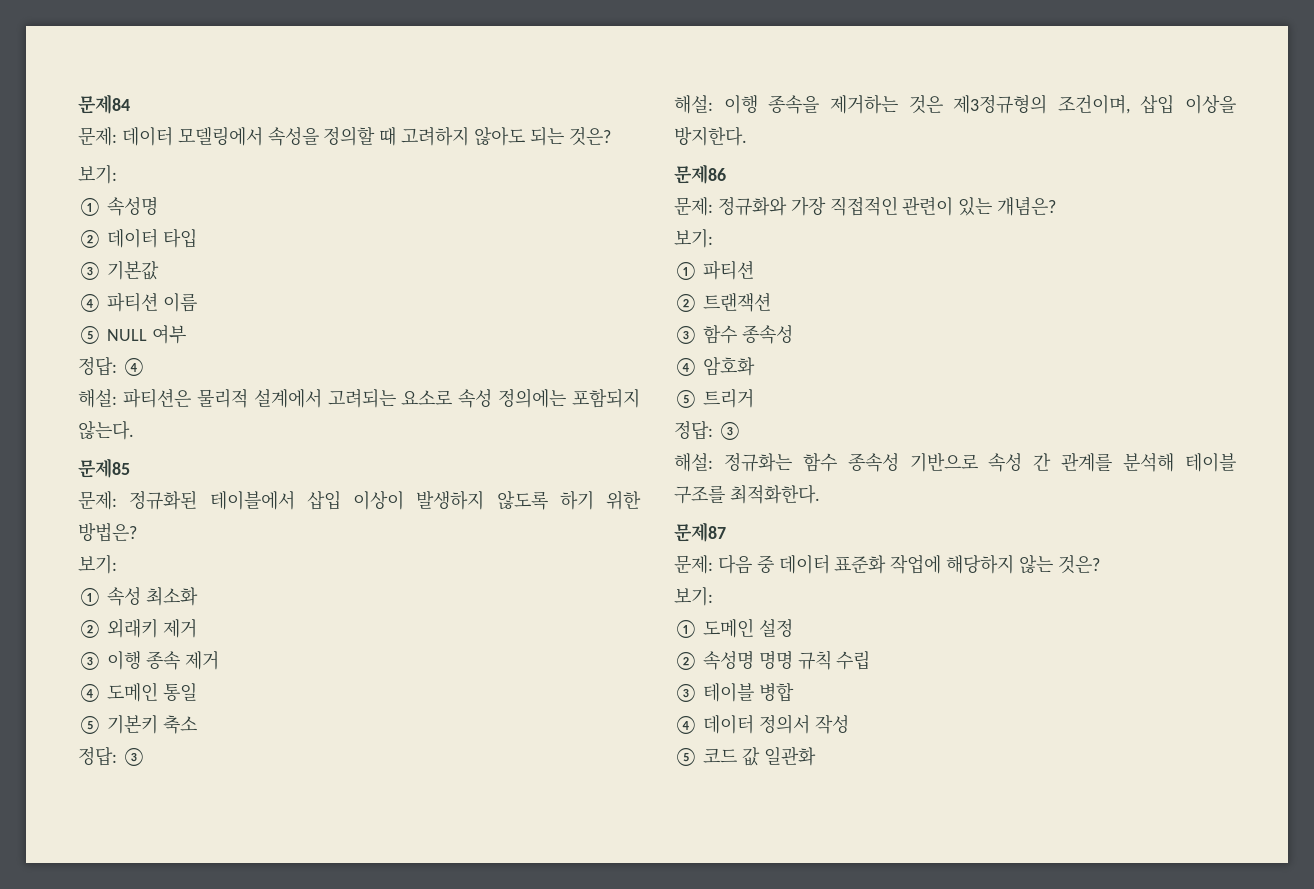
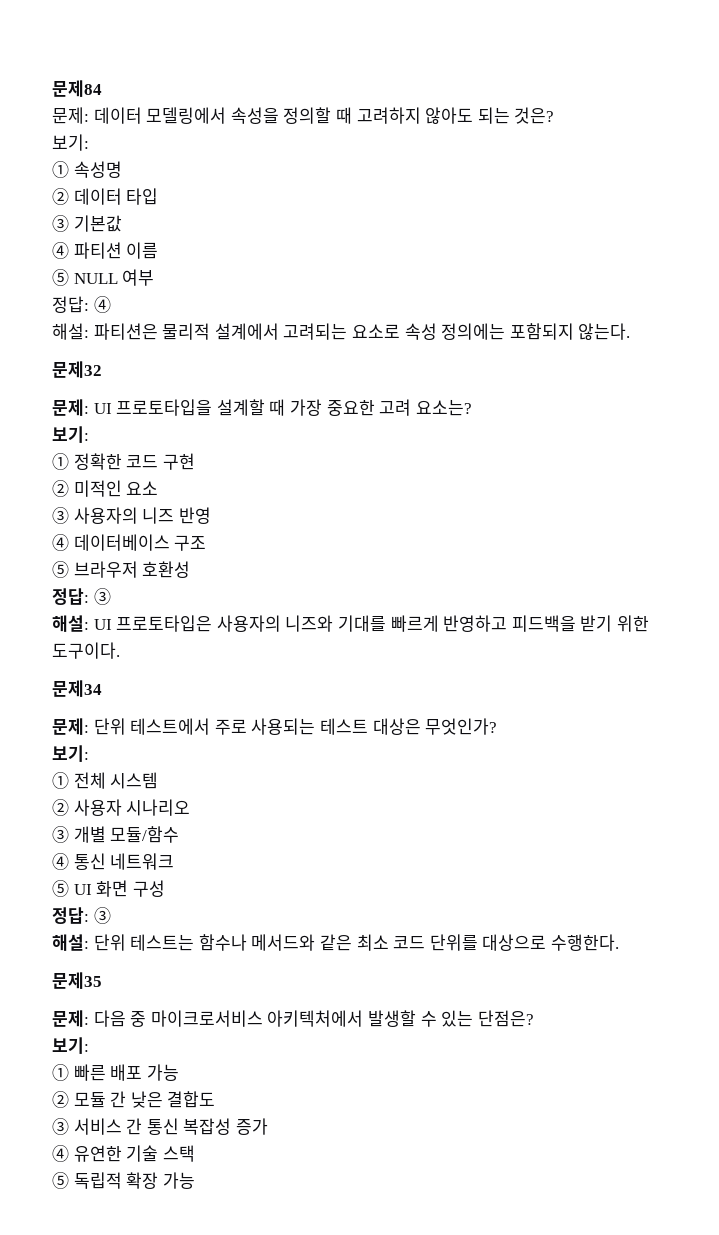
[78,458,130,478] [78,490,641,510] [78,522,137,542] [78,555,117,574] [78,587,198,606] [78,618,197,638] [78,651,219,670] [78,682,197,702] [78,715,197,734] [78,746,146,766] [674,94,1236,114] [674,126,747,146] [674,164,726,184] [674,196,1057,216] [674,229,713,248] [674,260,754,280] [674,293,771,312] [674,325,793,344] [674,357,755,376] [674,389,754,408] [674,420,742,440] [674,453,1236,472] [674,484,820,504] [674,522,726,542] [674,554,1100,574] [674,587,713,606] [674,618,793,638] [674,650,871,670] [674,683,794,702] [674,714,849,734] [674,747,816,766] 문제85 // 문제: 정규화된 테이블에서 삽입 이상이 발생하지 않도록 하기 위한 방법은? // 보기: // ① 속성 최소화 // ② 외래키 제거 // ③ 이행 종속 제거 // ④ 도메인 통일 // ⑤ 기본키 축소 // 정답: ③ // 해설: 이행 종속을 제거하는 것은 제3정규형의 조건이며, 삽입 이상을 방지한다. // 문제86 // 문제: 정규화와 가장 직접적인 관련이 있는 개념은? // 보기: // ① 파티션 // ② 트랜잭션 // ③ 함수 종속성 // ④ 암호화 // ⑤ 트리거 // 정답: ③ // 해설: 정규화는 함수 종속성 기반으로 속성 간 관계를 분석해 테이블 구조를 최적화한다. // 문제87 // 문제: 다음 중 데이터 표준화 작업에 해당하지 않는 것은? // 보기: // ① 도메인 설정 // ② 속성명 명명 규칙 수립 // ③ 테이블 병합 // ④ 데이터 정의서 작성 // ⑤ 코드 값 일관화 -> [52,361,102,378] [52,399,472,416] [52,426,89,443] [52,453,195,470] [52,480,159,497] [52,507,211,524] [52,534,207,551] [52,561,191,578] [52,588,111,605] [52,615,649,632] [52,642,120,659] [52,680,102,697] [52,718,498,735] [52,745,89,762] [52,772,159,789] [52,799,191,816] [52,826,180,843] [52,853,175,870] [52,880,165,897] [52,907,111,924] [52,934,619,951] [52,972,102,989] [52,1010,534,1027] [52,1037,89,1054] [52,1064,179,1081] [52,1091,216,1108] [52,1118,268,1135] [52,1145,195,1162] [52,1172,195,1189] 문제32 // 문제: UI 프로토타입을 설계할 때 가장 중요한 고려 요소는? // 보기: // ① 정확한 코드 구현 // ② 미적인 요소 // ③ 사용자의 니즈 반영 // ④ 데이터베이스 구조 // ⑤ 브라우저 호환성 // 정답: ③ // 해설: UI 프로토타입은 사용자의 니즈와 기대를 빠르게 반영하고 피드백을 받기 위한 도구이다. // 문제34 // 문제: 단위 테스트에서 주로 사용되는 테스트 대상은 무엇인가? // 보기: // ① 전체 시스템 // ② 사용자 시나리오 // ③ 개별 모듈/함수 // ④ 통신 네트워크 // ⑤ UI 화면 구성 // 정답: ③ // 해설: 단위 테스트는 함수나 메서드와 같은 최소 코드 단위를 대상으로 수행한다. // 문제35 // 문제: 다음 중 마이크로서비스 아키텍처에서 발생할 수 있는 단점은? // 보기: // ① 빠른 배포 가능 // ② 모듈 간 낮은 결합도 // ③ 서비스 간 통신 복잡성 증가 // ④ 유연한 기술 스택 // ⑤ 독립적 확장 가능

